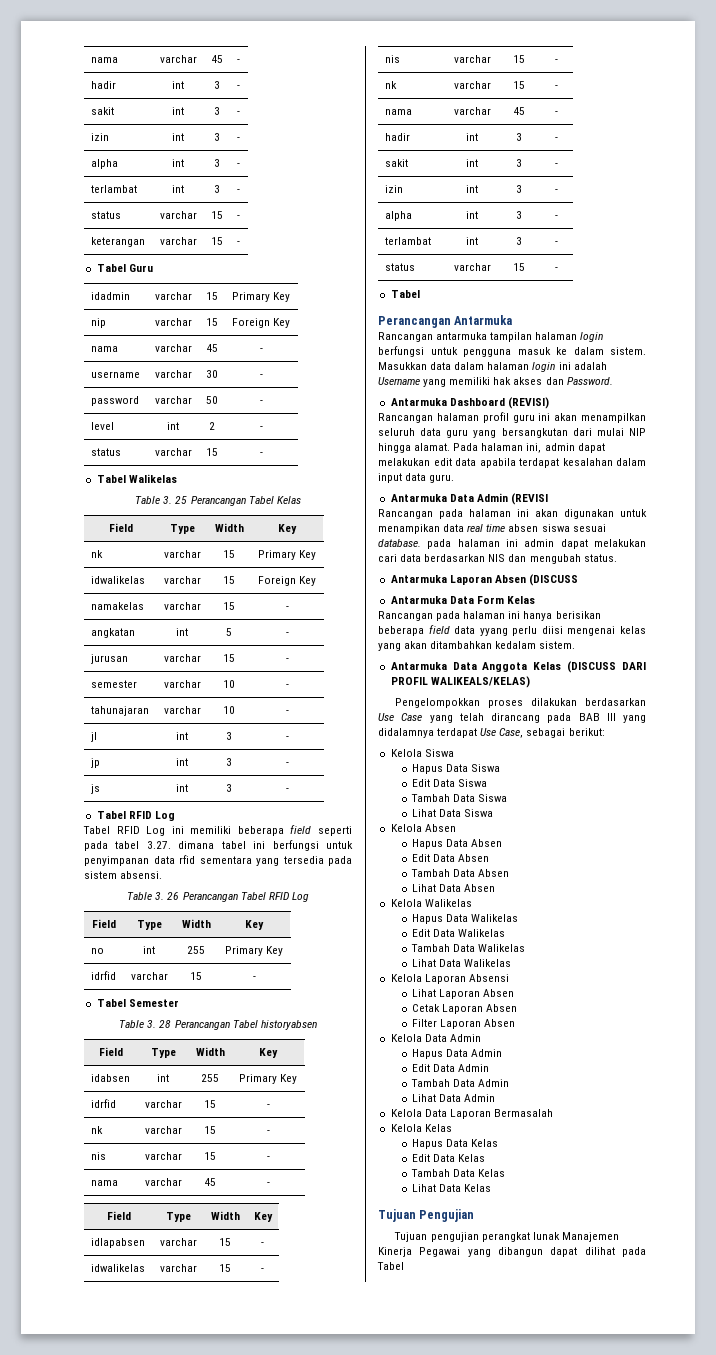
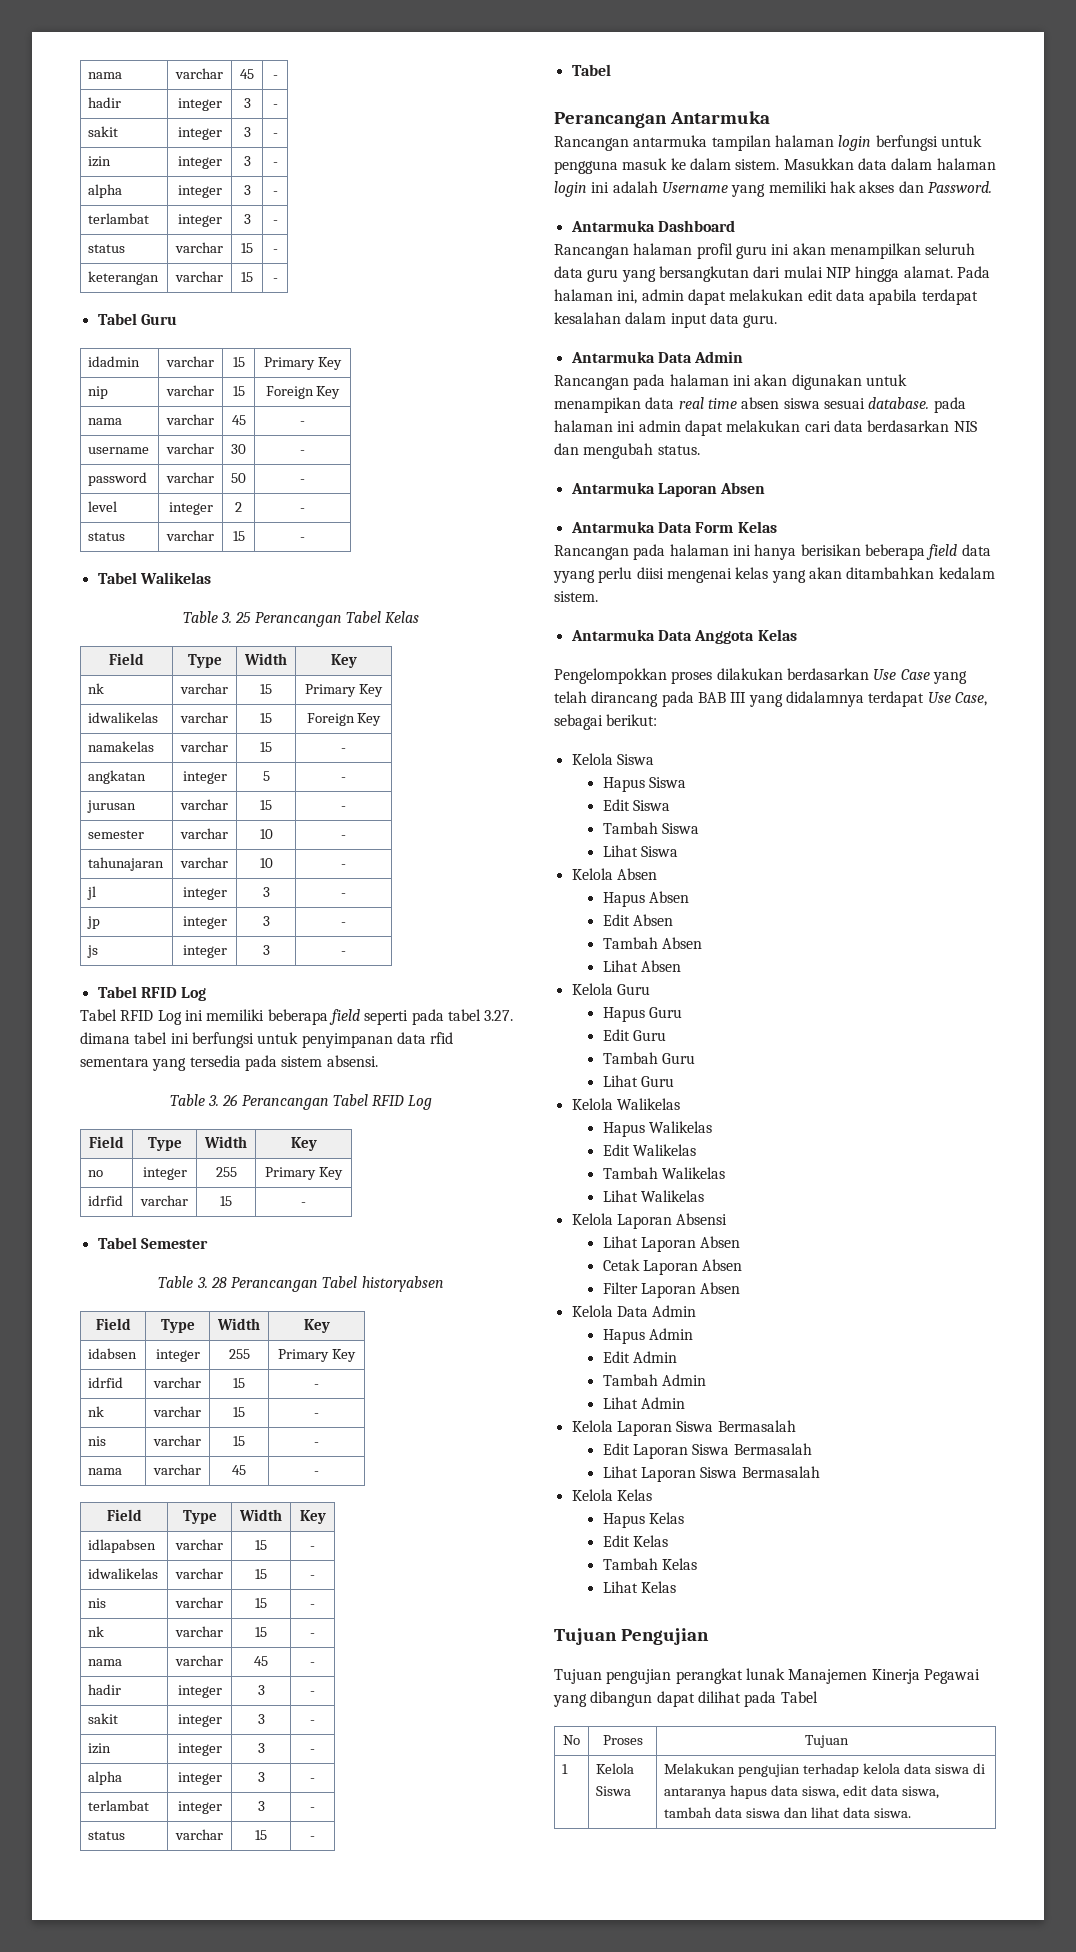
[90,57,118,63] [159,55,197,63] [210,55,223,63] [237,59,240,63] [90,81,116,89] [172,81,184,89] [213,81,220,89] [237,85,240,89] [90,107,114,115] [172,107,184,115] [213,107,220,115] [237,111,240,115] [90,133,109,141] [172,133,184,141] [213,133,220,141] [237,137,240,141] [90,159,118,169] [172,159,184,167] [213,159,220,167] [237,163,240,167] [90,185,137,193] [172,185,184,193] nama | varchar | 45 | - // hadir | int | 3 | - // sakit | int | 3 | - // izin | int | 3 | - // alpha | int | 3 | - // terlambat | int -> [88,72,123,79] [175,68,223,79] [240,69,254,79] [272,75,278,79] [88,97,122,108] [177,98,222,111] [243,98,251,108] [272,104,278,108] [88,126,119,137] [177,127,222,140] [243,127,251,137] [272,133,278,137] [88,156,112,167] [177,156,222,169] [243,156,251,166] [272,162,278,166] [88,184,123,198] [177,185,222,198] [243,185,251,195] [272,191,278,195] [88,213,150,224] [177,214,222,227] nama | varchar | 45 | - // hadir | integer | 3 | - // sakit | integer | 3 | - // izin | integer | 3 | - // alpha | integer | 3 | - // terlambat | integer
[167,422,179,430] int -> [168,502,213,515] integer
[176,628,188,636] int -> [182,771,227,784] integer
[176,732,188,740] int -> [182,887,227,900] integer
[176,758,188,766] int -> [182,916,227,929] integer
[176,784,188,792] int -> [182,945,227,958] integer
[143,946,155,954] int -> [142,1167,187,1180] integer
[157,1074,169,1082] int -> [155,1349,200,1362] integer
[466,133,478,141] [516,133,522,141] [555,137,558,141] [384,159,408,167] [466,159,478,167] [516,159,522,167] [555,163,558,167] [384,185,403,193] [466,185,478,193] [516,185,522,193] [555,189,558,193] [384,211,412,221] [466,211,478,219] [516,211,522,219] [555,215,558,219] [384,237,431,245] [466,237,478,245] int | 3 | - // sakit | int | 3 | - // izin | int | 3 | - // alpha | int | 3 | - // terlambat | int -> [177,1685,222,1698] [257,1685,265,1695] [310,1691,315,1695] [88,1713,119,1724] [177,1714,222,1727] [257,1714,265,1724] [310,1720,315,1724] [88,1743,112,1754] [177,1743,222,1756] [257,1743,265,1753] [310,1749,315,1753] [88,1771,123,1785] [177,1772,222,1785] [257,1772,265,1782] [310,1778,315,1782] [88,1800,150,1811] [177,1801,222,1814] integer | 3 | - // sakit | integer | 3 | - // izin | integer | 3 | - // alpha | integer | 3 | - // terlambat | integer
[507,397,549,409] (REVISI) -> (735, 226) none
[510,493,548,505] (REVISI -> (744, 357) none
[528,574,578,586] (DISCUSS -> (766, 488) none
[567,661,646,673] [390,676,530,688] (DISCUSS DARI PROFIL WALIKEALS/KELAS) -> (797, 635) none
[446,764,469,772] Data -> (645, 784) none
[433,779,456,787] Data -> (630, 805) none
[453,794,476,802] Data -> (658, 828) none
[439,809,462,817] Data -> (638, 851) none
[446,839,469,847] Data -> (645, 899) none
[433,854,456,862] Data -> (630, 920) none
[453,869,476,877] Data -> (658, 943) none
[439,884,496,892] Data Absen -> [640,960,681,972] [571,983,650,995] [602,1007,682,1022] [602,1029,666,1041] [602,1052,695,1064] [602,1075,674,1087] Absen // Kelola Guru // Hapus Guru // Edit Guru // Tambah Guru // Lihat Guru
[446,914,469,922] Data -> (645, 1129) none
[433,929,456,937] Data -> (630, 1150) none
[453,944,476,952] Data -> (658, 1173) none
[439,959,462,967] Data -> (638, 1196) none
[446,1049,469,1057] Data -> (645, 1336) none
[433,1064,456,1072] Data -> (630, 1357) none
[453,1079,476,1087] Data -> (658, 1380) none
[439,1094,462,1102] Data -> (638, 1403) none
[424,1109,491,1119] Data Laporan -> [616,1420,796,1436] [602,1443,812,1459] [602,1466,738,1482] Laporan Siswa Bermasalah // Edit Laporan Siswa Bermasalah // Lihat Laporan Siswa
[446,1139,469,1147] Data -> (645, 1520) none
[433,1154,456,1162] Data -> (630, 1541) none
[453,1169,476,1177] Data -> (658, 1564) none
[439,1184,462,1192] Data -> (638, 1587) none
(404, 1266) none -> [563,1735,580,1745] [602,1735,643,1745] [804,1735,849,1748] [562,1764,569,1774] [596,1763,635,1774] [596,1786,632,1796] [664,1763,985,1777] [664,1785,939,1799] [664,1807,911,1818] // No | Proses | Tujuan // 1 | Kelola Siswa | Melakukan pengujian terhadap kelola data siswa di antaranya hapus data siswa, edit data siswa, tambah data siswa dan lihat data siswa.

